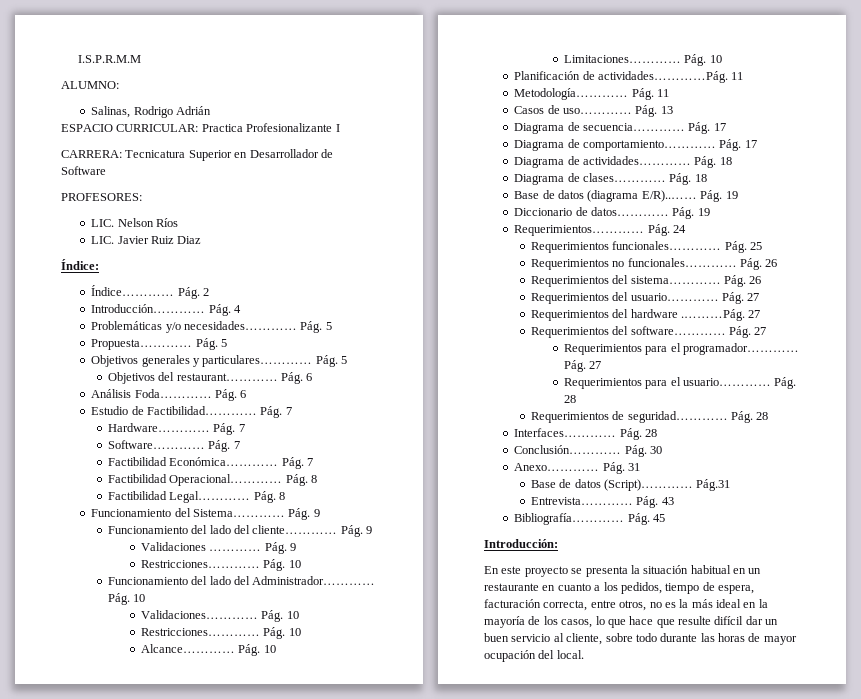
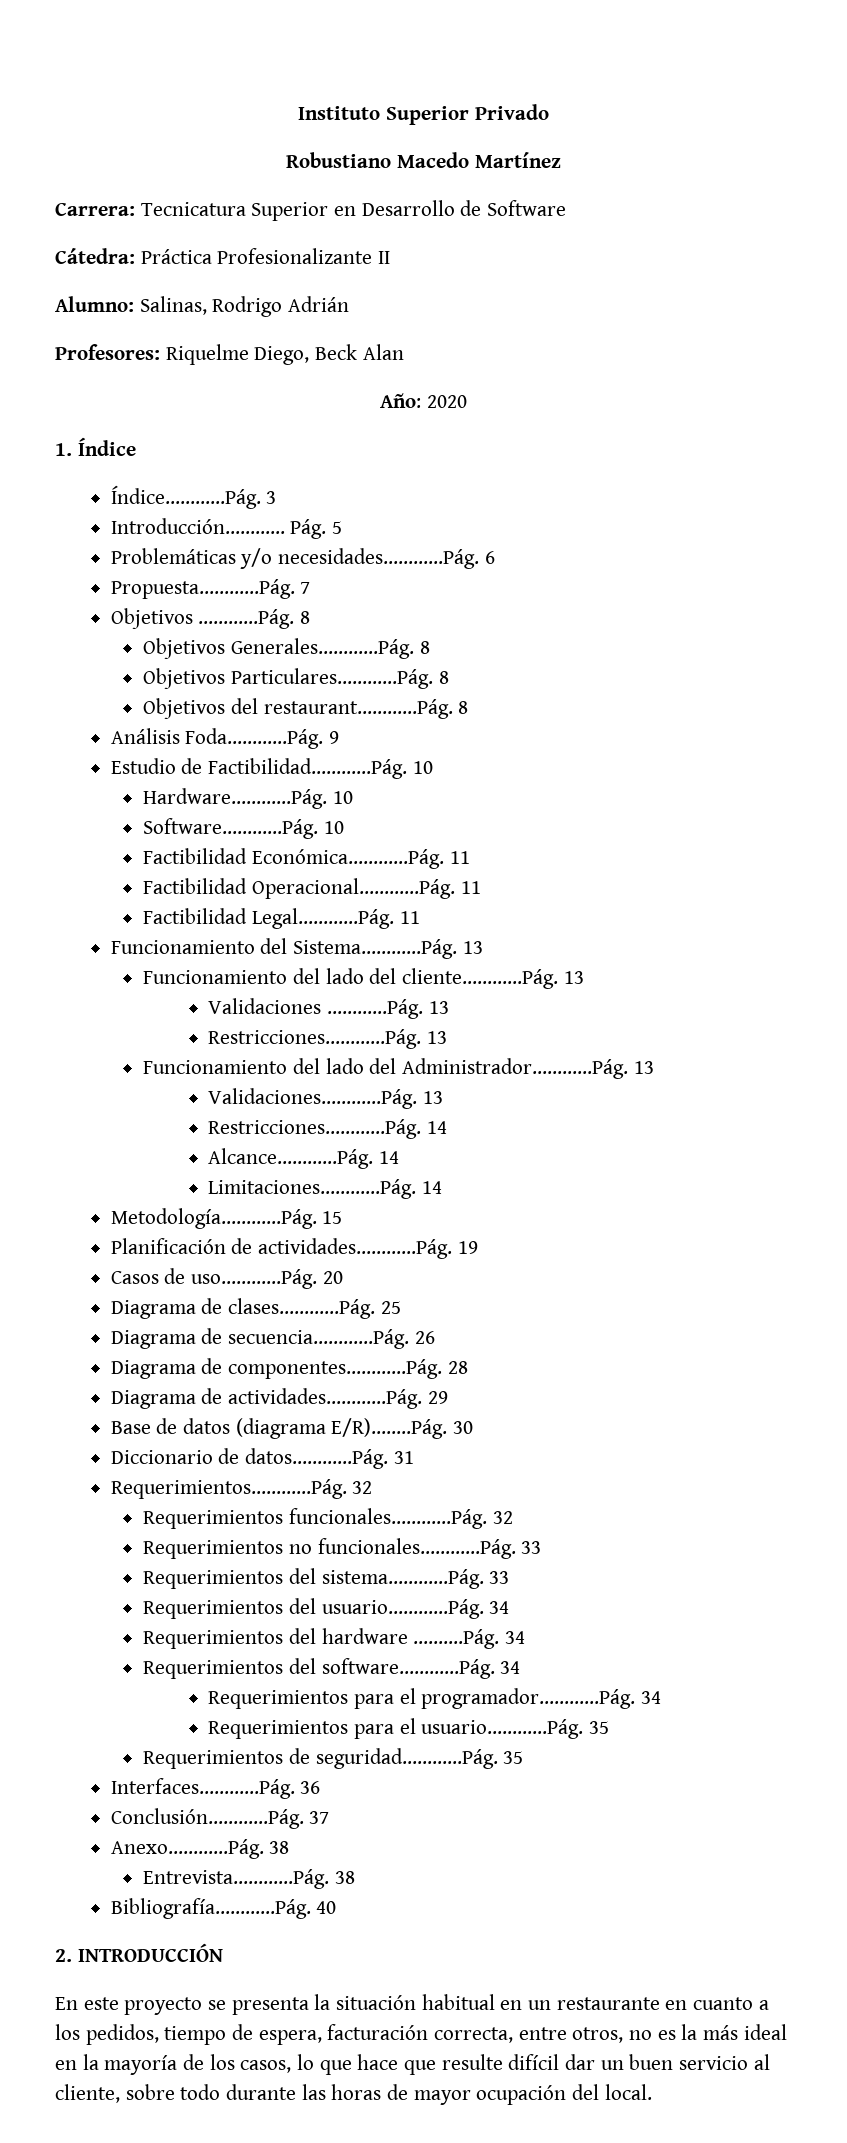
[77,55,141,63] [61,81,119,89] [91,106,212,118] [61,123,340,132] [61,149,333,161] [61,166,106,175] [61,193,142,201] [91,218,179,227] [91,236,202,244] [61,259,99,270] [91,285,210,299] I.S.P.R.M.M // ALUMNO: // Salinas, Rodrigo Adrián // ESPACIO CURRICULAR: Practica Profesionalizante I // CARRERA: Tecnicatura Superior en Desarrollador de Software // PROFESORES: // LIC. Nelson Ríos // LIC. Javier Ruiz Diaz // Índice: // Índice………… Pág. 2 -> [298,104,549,125] [286,152,561,168] [55,200,567,221] [55,248,391,264] [55,296,350,317] [55,344,404,365] [380,393,467,408] [55,437,136,456] [110,485,277,509] Instituto Superior Privado // Robustiano Macedo Martínez // Carrera: Tecnicatura Superior en Desarrollo de Software // Cátedra: Práctica Profesionalizante II // Alumno: Salinas, Rodrigo Adrián // Profesores: Riquelme Diego, Beck Alan // Año: 2020 // 1. Índice // Índice…………Pág. 3
[234,305,242,313] 4 -> [332,521,343,534] 5
[184,321,332,333] [91,338,228,350] [91,355,348,367] [107,372,313,384] [91,389,247,401] [91,406,292,418] [107,423,245,435] [107,440,240,452] [107,457,313,469] [107,474,317,486] [107,491,285,503] [91,508,320,520] [107,525,373,537] [140,542,296,554] [140,559,301,571] [107,576,376,585] [107,593,146,605] [140,610,299,622] [140,627,301,639] [140,644,276,656] [563,54,722,66] necesidades………… Pág. 5 // Propuesta………… Pág. 5 // Objetivos generales y particulares………… Pág. 5 // Objetivos del restaurant………… Pág. 6 // Análisis Foda………… Pág. 6 // Estudio de Factibilidad………… Pág. 7 // Hardware………… Pág. 7 // Software………… Pág. 7 // Factibilidad Económica………… Pág. 7 // Factibilidad Operacional………… Pág. 8 // Factibilidad Legal………… Pág. 8 // Funcionamiento del Sistema………… Pág. 9 // Funcionamiento del lado del cliente………… Pág. 9 // Validaciones ………… Pág. 9 // Restricciones………… Pág. 10 // Funcionamiento del lado del Administrador………… Pág. 10 // Validaciones………… Pág. 10 // Restricciones………… Pág. 10 // Alcance………… Pág. 10 // Limitaciones………… Pág. 10 -> [278,548,495,569] [110,579,311,599] [110,608,311,629] [143,638,430,659] [143,668,449,689] [143,698,469,719] [110,728,340,749] [110,758,433,779] [143,788,353,809] [143,818,344,839] [143,848,470,869] [143,878,481,899] [143,908,420,929] [110,938,483,959] [143,968,584,989] [208,998,449,1019] [208,1029,448,1049] [143,1058,654,1079] [208,1088,444,1109] [208,1119,448,1139] [208,1148,400,1169] [208,1179,443,1199] [110,1208,343,1229] necesidades…………Pág. 6 // Propuesta…………Pág. 7 // Objetivos …………Pág. 8 // Objetivos Generales…………Pág. 8 // Objetivos Particulares…………Pág. 8 // Objetivos del restaurant…………Pág. 8 // Análisis Foda…………Pág. 9 // Estudio de Factibilidad…………Pág. 10 // Hardware…………Pág. 10 // Software…………Pág. 10 // Factibilidad Económica…………Pág. 11 // Factibilidad Operacional…………Pág. 11 // Factibilidad Legal…………Pág. 11 // Funcionamiento del Sistema…………Pág. 13 // Funcionamiento del lado del cliente…………Pág. 13 // Validaciones …………Pág. 13 // Restricciones…………Pág. 13 // Funcionamiento del lado del Administrador…………Pág. 13 // Validaciones…………Pág. 13 // Restricciones…………Pág. 14 // Alcance…………Pág. 14 // Limitaciones…………Pág. 14 // Metodología…………Pág. 15
[731,72,744,80] [514,88,670,100] 11 // Metodología………… Pág. 11 -> [457,1241,478,1254] 19
[563,105,673,117] [514,122,726,134] [514,139,757,151] [514,156,732,168] [514,173,707,185] uso………… Pág. 13 // Diagrama de secuencia………… Pág. 17 // Diagrama de comportamiento………… Pág. 17 // Diagrama de actividades………… Pág. 18 // Diagrama de clases………… Pág. 18 -> [191,1269,343,1289] [110,1298,401,1319] [110,1328,435,1349] [110,1358,468,1379] [110,1388,448,1409] uso…………Pág. 20 // Diagrama de clases…………Pág. 25 // Diagrama de secuencia…………Pág. 26 // Diagrama de componentes…………Pág. 28 // Diagrama de actividades…………Pág. 29
[641,190,738,202] E/R)..…… Pág. 19 -> [331,1418,474,1439] E/R)..……Pág. 30
[591,207,710,219] [514,224,687,236] [530,241,762,253] datos………… Pág. 19 // Requerimientos………… Pág. 24 // Requerimientos funcionales………… Pág. 25 -> [245,1448,414,1469] [110,1479,373,1499] [143,1508,513,1529] datos…………Pág. 31 // Requerimientos…………Pág. 32 // Requerimientos funcionales…………Pág. 32
[627,258,778,270] [530,275,762,287] [530,292,760,304] funcionales………… Pág. 26 // Requerimientos del sistema………… Pág. 26 // Requerimientos del usuario………… Pág. 27 -> [317,1538,542,1559] [143,1568,510,1589] [143,1598,510,1619] funcionales…………Pág. 33 // Requerimientos del sistema…………Pág. 33 // Requerimientos del usuario…………Pág. 34
[748,310,761,318] [530,326,767,338] [563,343,799,355] [563,360,602,372] [563,377,797,389] [563,395,576,403] 27 // Requerimientos del software………… Pág. 27 // Requerimientos para el programador………… Pág. 27 // Requerimientos para el usuario………… Pág. 28 -> [504,1631,525,1644] [143,1658,521,1679] [208,1688,662,1709] [208,1718,610,1739] 34 // Requerimientos del software…………Pág. 34 // Requerimientos para el programador…………Pág. 34 // Requerimientos para el usuario…………Pág. 35
[627,411,769,423] [514,428,658,440] [514,445,663,457] [514,462,641,474] [530,479,731,491] [530,496,674,508] [514,513,666,525] [484,539,558,548] seguridad………… Pág. 28 // Interfaces………… Pág. 28 // Conclusión………… Pág. 30 // Anexo………… Pág. 31 // Base de datos (Script)………… Pág.31 // Entrevista………… Pág. 43 // Bibliografía………… Pág. 45 // Introducción: -> [315,1748,524,1769] [110,1778,321,1799] [110,1808,330,1829] [110,1839,290,1859] [143,1869,355,1889] [110,1898,337,1919] [55,1943,223,1962] seguridad…………Pág. 35 // Interfaces…………Pág. 36 // Conclusión…………Pág. 37 // Anexo…………Pág. 38 // Entrevista…………Pág. 38 // Bibliografía…………Pág. 40 // 2. INTRODUCCIÓN

